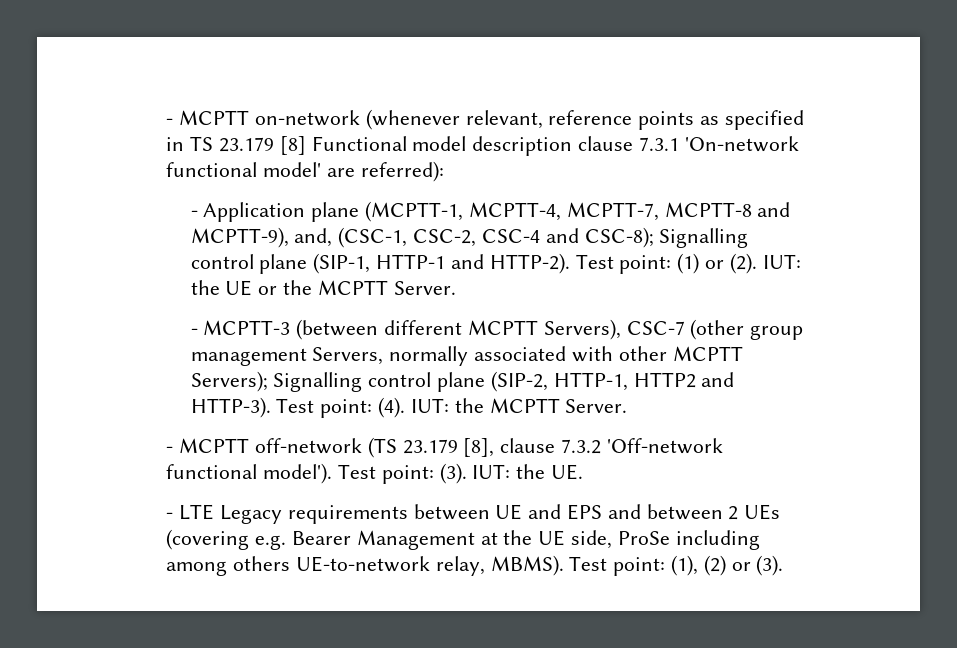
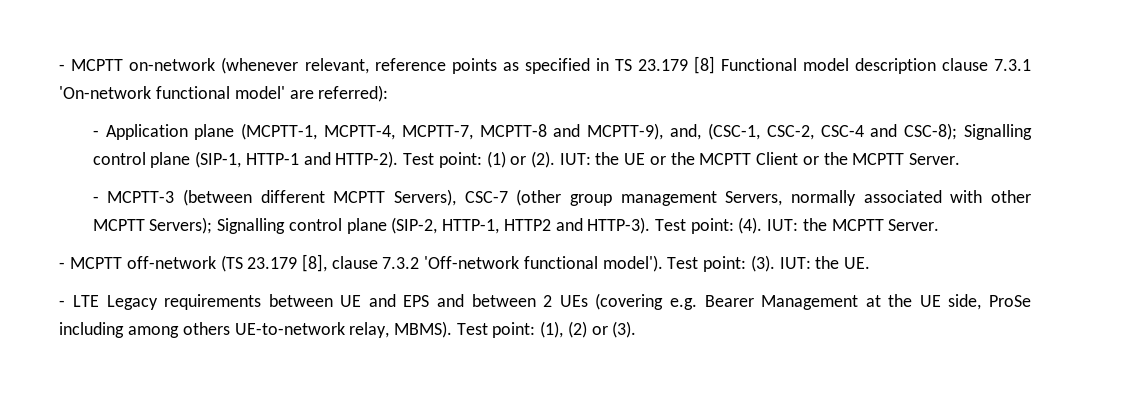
(388, 287) none -> [756,152,905,165] Client or the MCPTT

